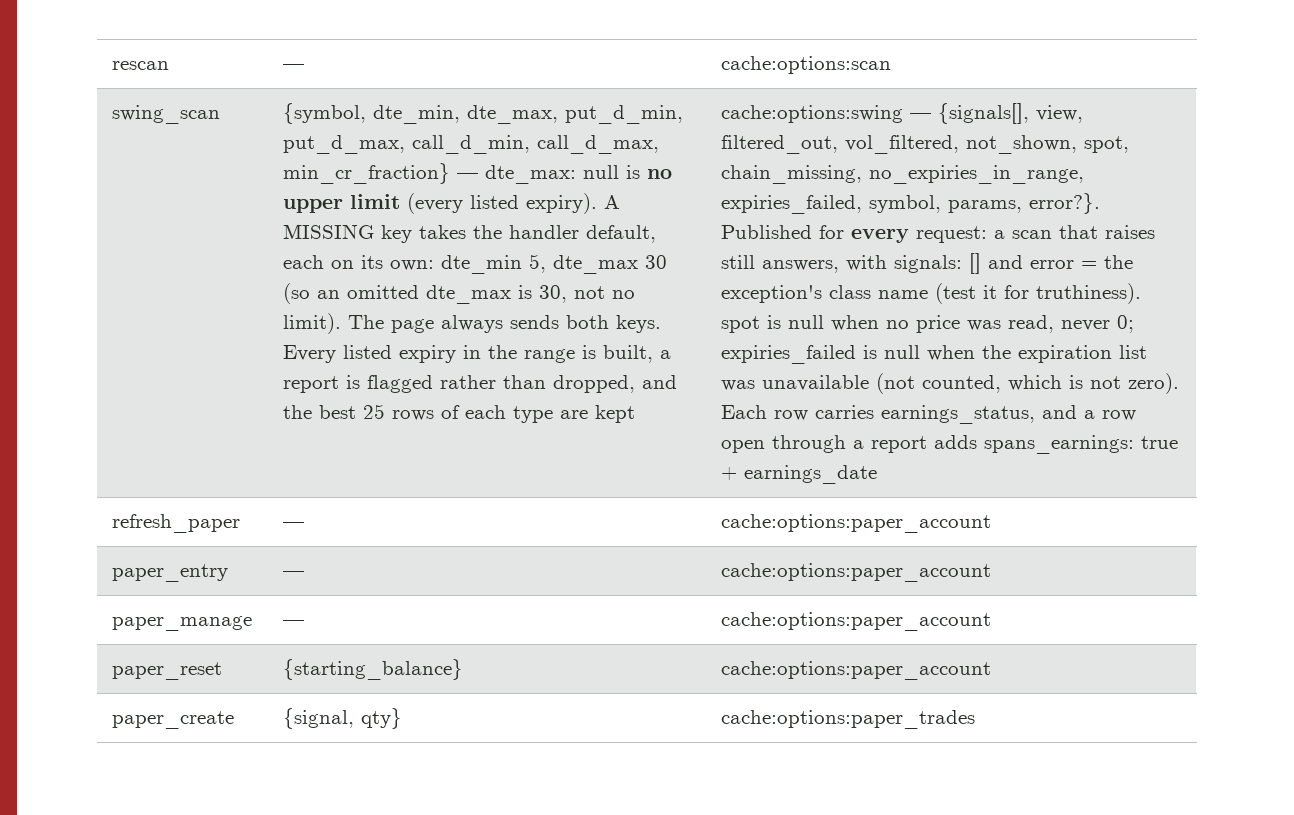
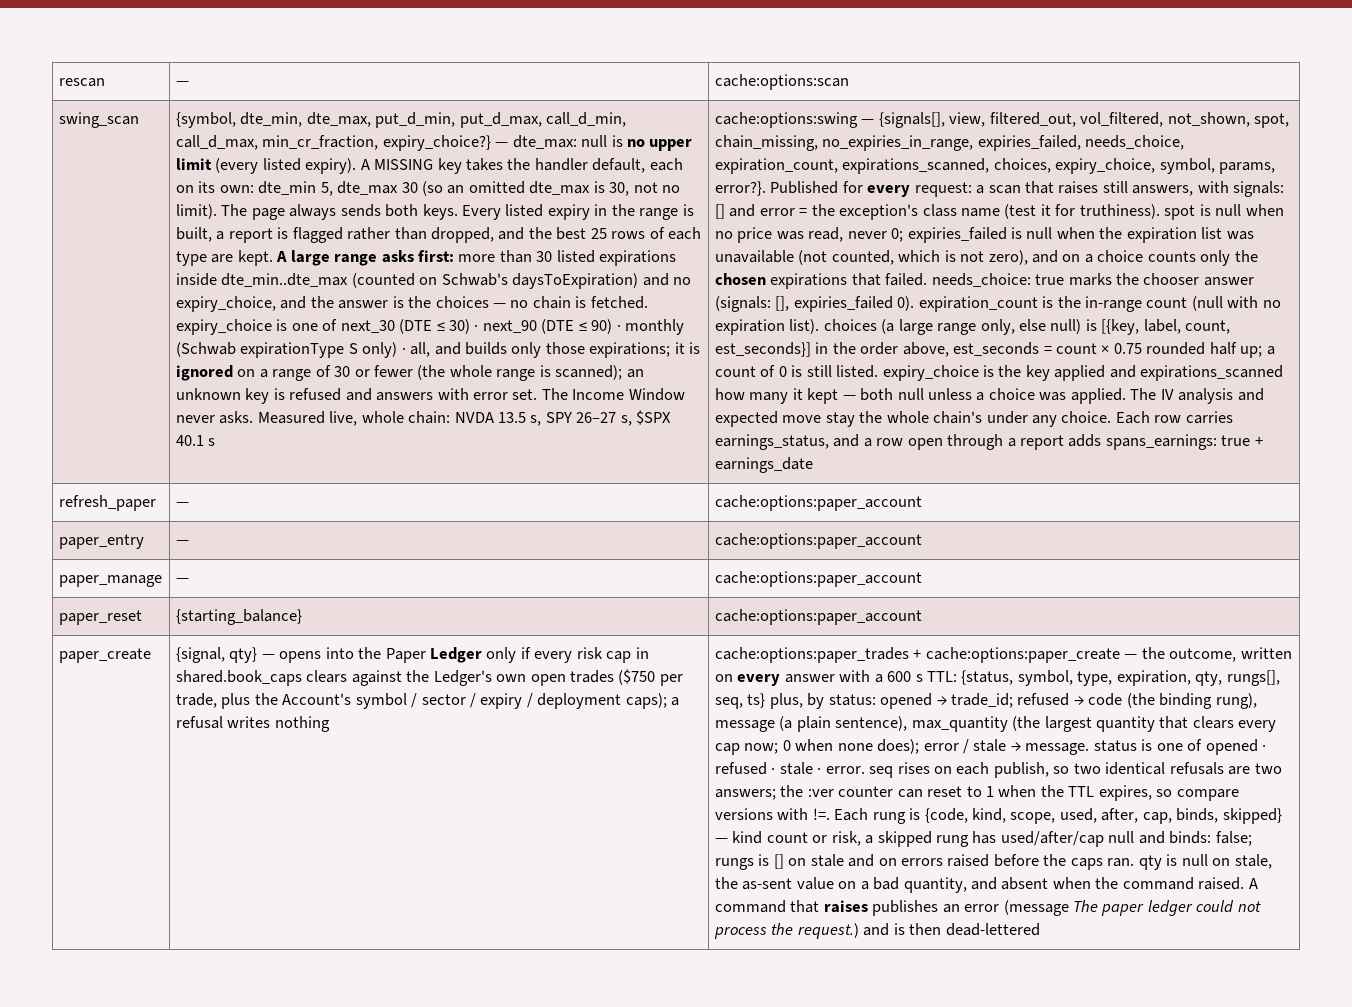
[283,163,451,184] min_cr_fraction} -> [262,135,491,151] min_cr_fraction, expiry_choice?}
[595,405,636,423] kept -> [237,250,677,266] [175,273,692,289] [175,296,648,312] [175,319,685,335] [175,342,701,358] [175,365,644,381] [175,388,685,404] [175,410,672,426] [175,435,216,446] kept. A large range asks first: more than 30 listed expirations inside dte_min..dte_max (counted on Schwab's daysToExpiration) and no expiry_choice, and the answer is the choices — no chain is fetched. expiry_choice is one of next_30 (DTE ≤ 30) · next_90 (DTE ≤ 90) · monthly (Schwab expirationType S only) · all, and builds only those expirations; it is ignored on a range of 30 or fewer (the whole range is scanned); an unknown key is refused and answers with error set. The Income Window never asks. Measured live, whole chain: NVDA 13.5 s, SPY 26–27 s, $SPX 40.1 s
(863, 204) none -> [1085,135,1185,150] [714,158,1156,174] needs_choice, expiration_count, expirations_scanned, choices, expiry_choice,
[1128,373,1180,394] zero). -> [988,250,1258,266] [714,273,1254,289] [714,296,1281,312] [714,319,1231,335] [714,342,1275,358] [714,365,1284,381] [714,388,1264,404] [714,411,1112,427] zero), and on a choice counts only the chosen expirations that failed. needs_choice: true marks the chooser answer (signals: [], expiries_failed 0). expiration_count is the in-range count (null with no expiration list). choices (a large range only, else null) is [{key, label, count, est_seconds}] in the order above, est_seconds = count × 0.75 rounded half up; a count of 0 is still listed. expiry_choice is the key applied and expirations_scanned how many it kept — both null unless a choice was applied. The IV analysis and expected move stay the whole chain's under any choice.
[721,710,976,729] | cache:options:paper_trades -> [261,647,649,663] [175,669,683,686] [175,693,680,709] [175,716,330,732] [714,647,1292,663] [714,670,1280,686] [714,693,1257,709] [714,716,1277,732] [714,739,1267,755] [714,762,1282,778] [714,785,1239,801] [714,808,1282,824] [714,831,1252,847] [714,854,1272,870] [714,877,1258,893] [714,900,1261,916] [713,923,1040,939] — opens into the Paper Ledger only if every risk cap in shared.book_caps clears against the Ledger's own open trades ($750 per trade, plus the Account's symbol / sector / expiry / deployment caps); a refusal writes nothing | cache:options:paper_trades + cache:options:paper_create — the outcome, written on every answer with a 600 s TTL: {status, symbol, type, expiration, qty, rungs[], seq, ts} plus, by status: opened → trade_id; refused → code (the binding rung), message (a plain sentence), max_quantity (the largest quantity that clears every cap now; 0 when none does); error / stale → message. status is one of opened · refused · stale · error. seq rises on each publish, so two identical refusals are two answers; the :ver counter can reset to 1 when the TTL expires, so compare versions with !=. Each rung is {code, kind, scope, used, after, cap, binds, skipped} — kind count or risk, a skipped rung has used/after/cap null and binds: false; rungs is [] on stale and on errors raised before the caps ran. qty is null on stale, the as-sent value on a bad quantity, and absent when the command raised. A command that raises publishes an error (message The paper ledger could not process the request.) and is then dead-lettered

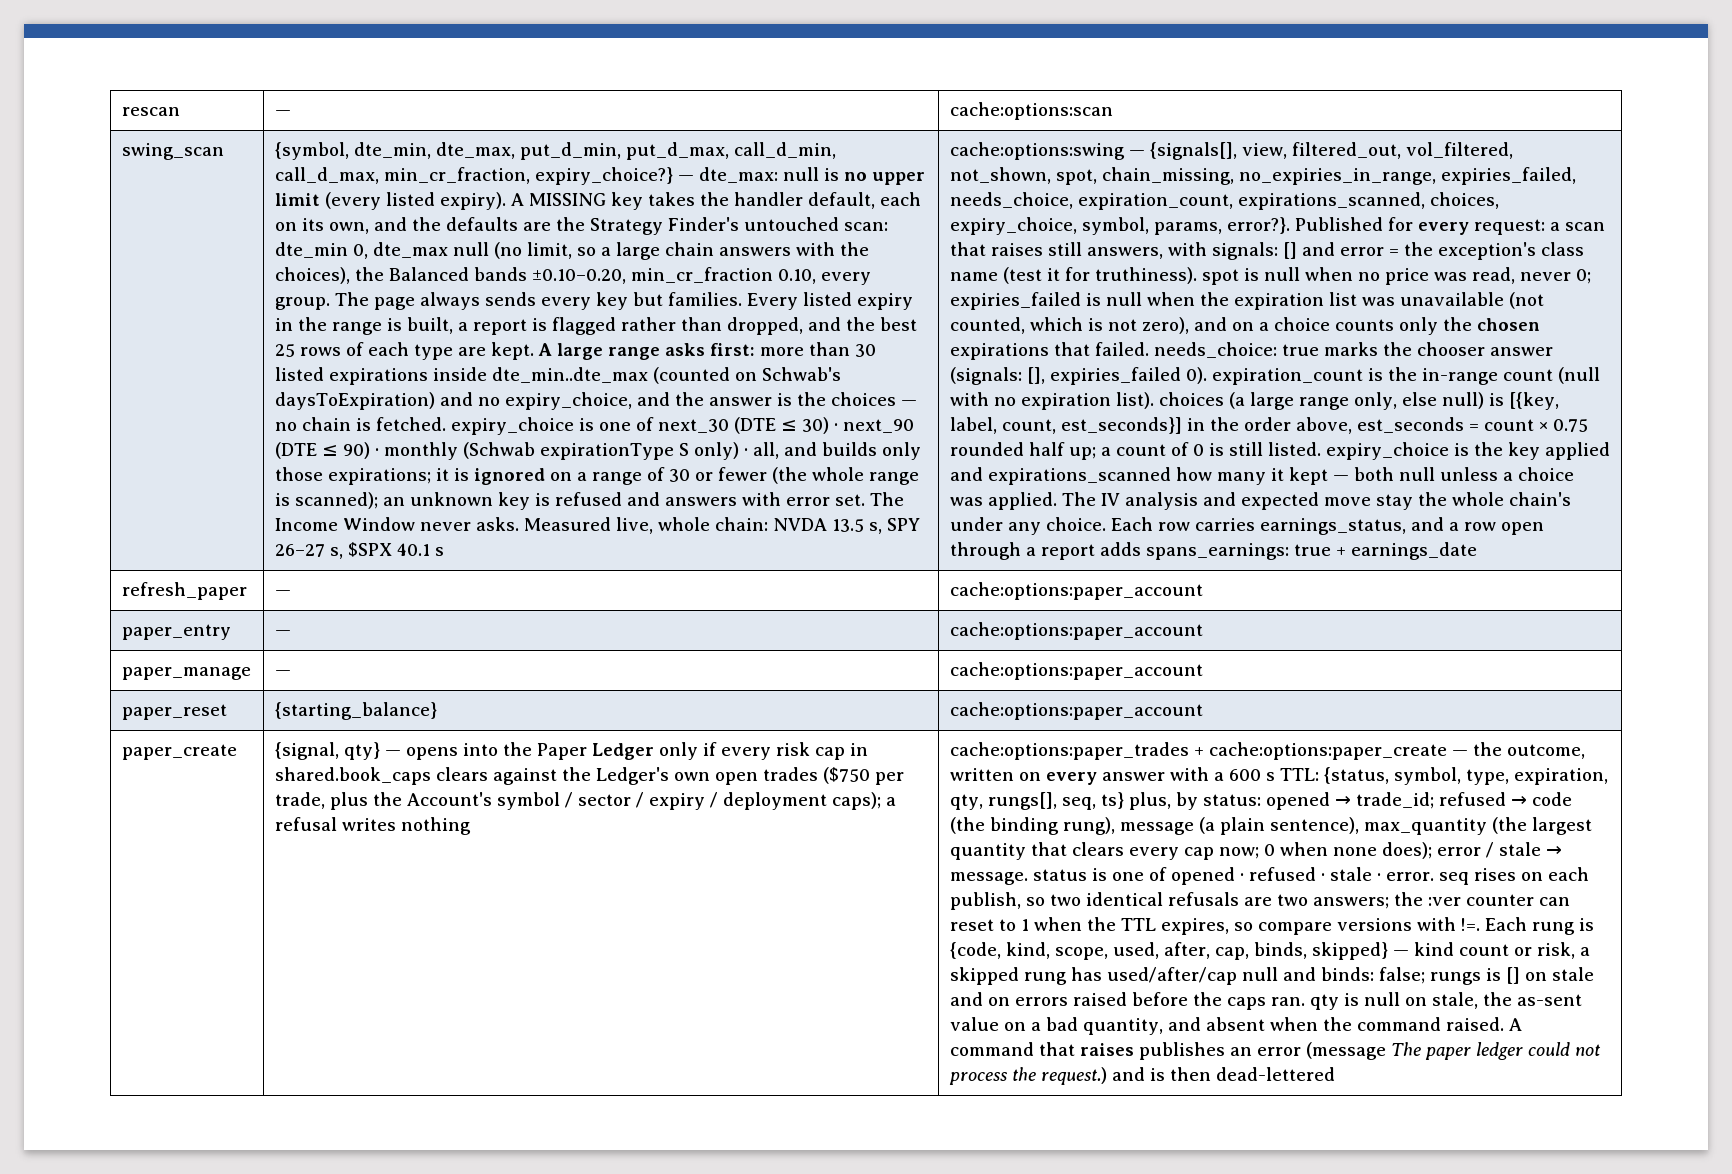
[219,181,681,196] [175,204,458,220] own: dte_min 5, dte_max 30 (so an omitted dte_max is 30, not no limit). The page always sends both keys. -> [328,217,888,235] [274,242,869,260] [274,267,871,285] [274,292,742,310] own, and the defaults are the Strategy Finder's untouched scan: dte_min 0, dte_max null (no limit, so a large chain answers with the choices), the Balanced bands ±0.10–0.20, min_cr_fraction 0.10, every group. The page always sends every key but families.

